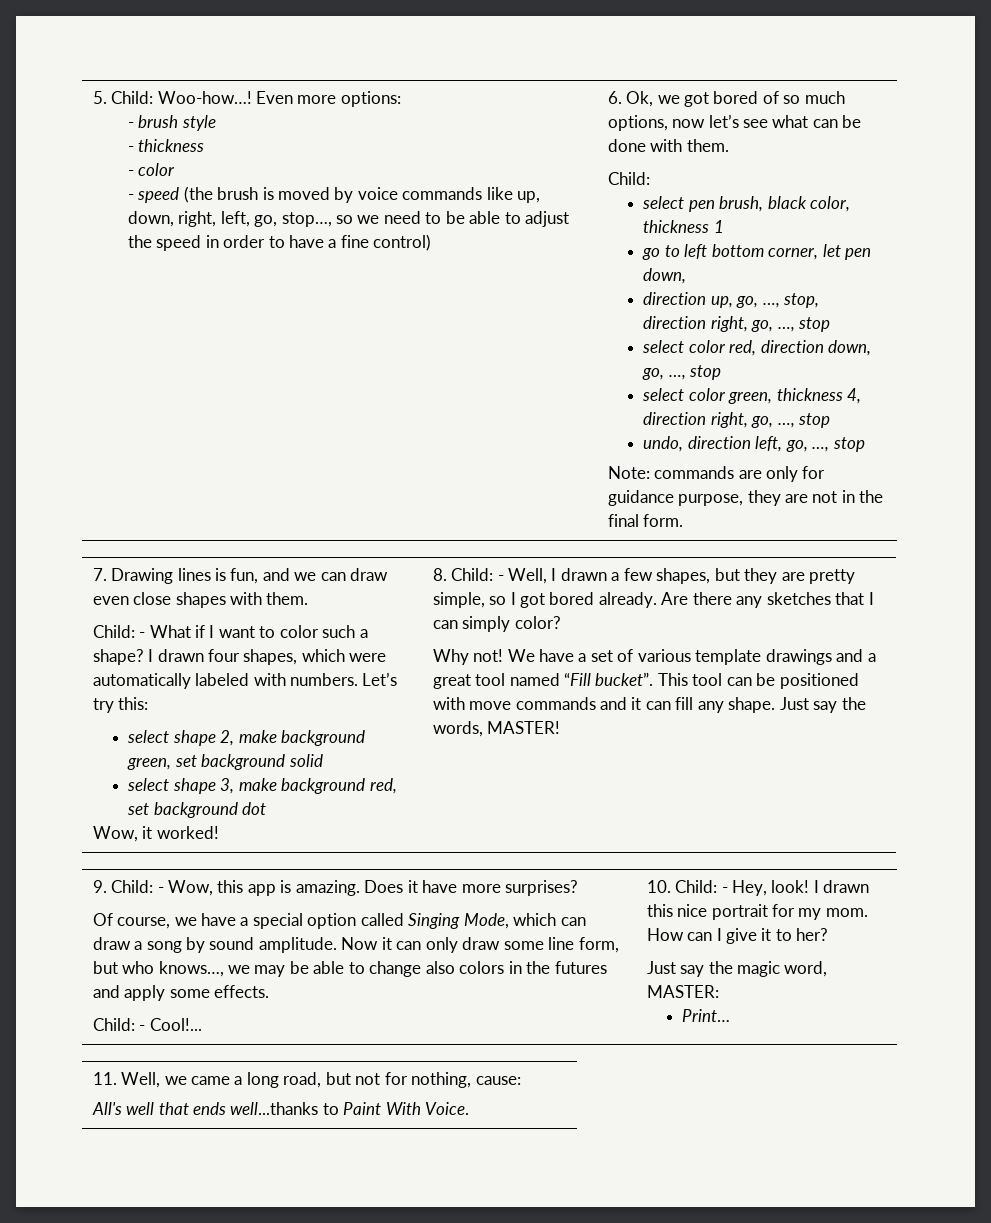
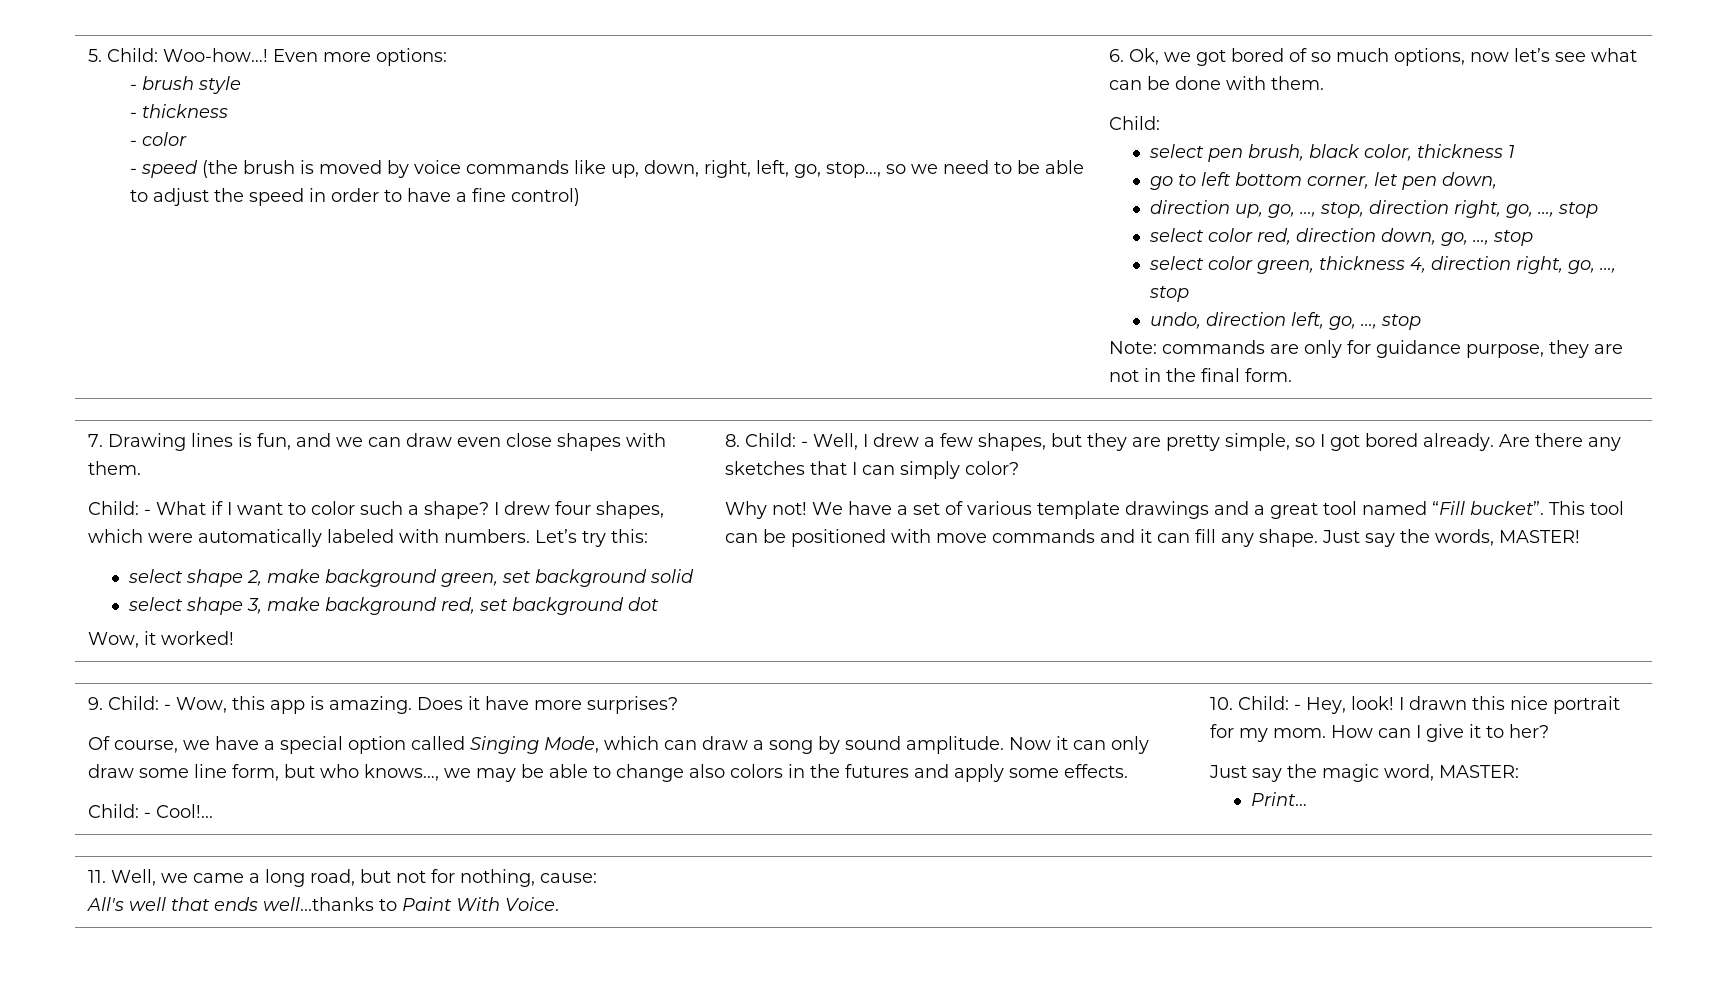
[157,649,204,662] drawn -> [504,501,551,515] drew
[560,568,607,581] drawn -> [873,433,920,447] drew

